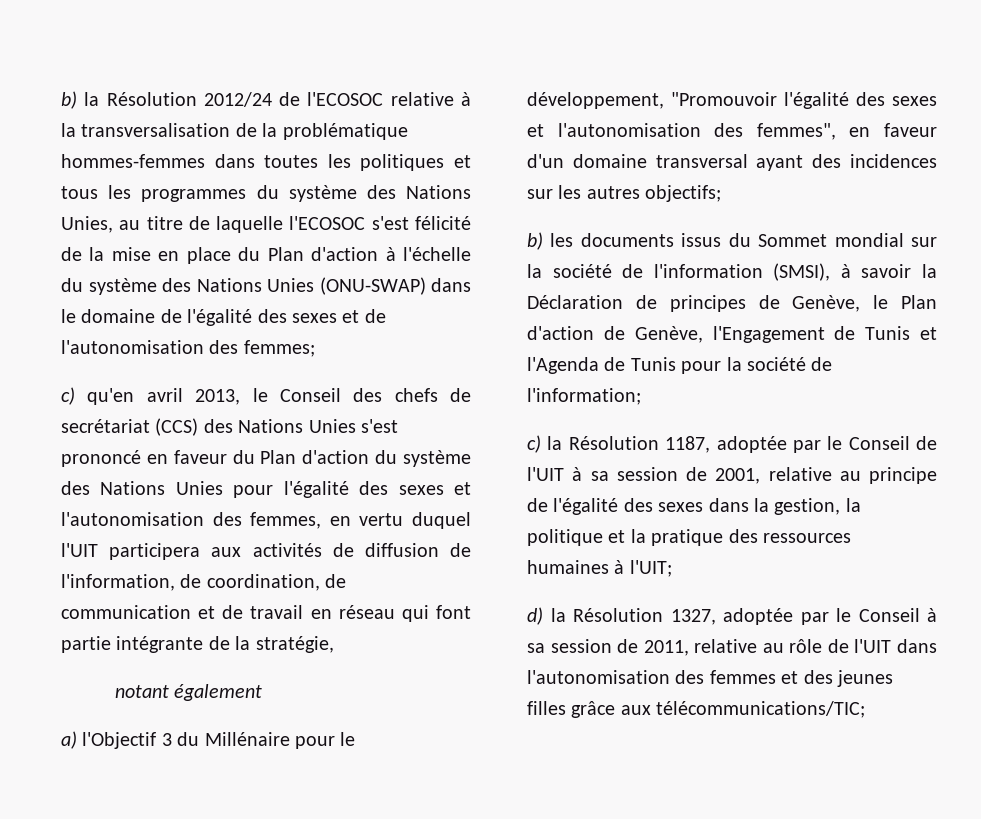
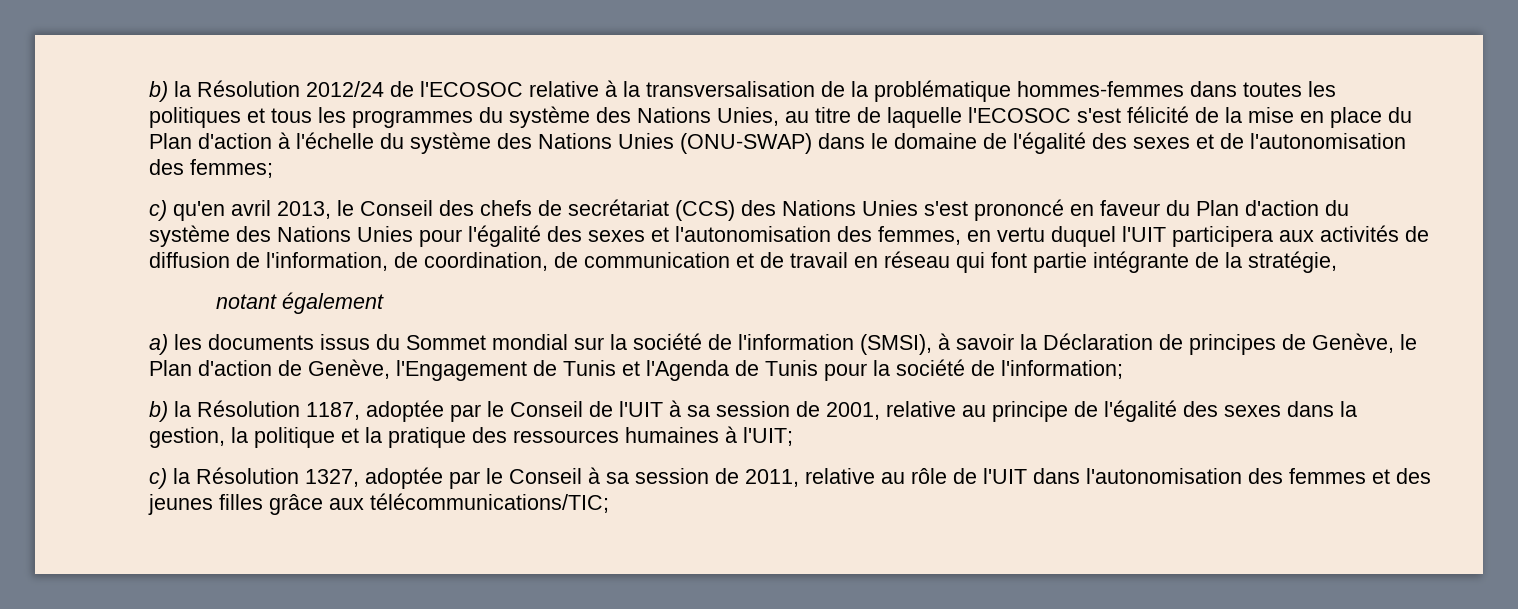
[82,732,356,749] [527,92,937,109] [527,123,937,140] [527,154,937,171] [527,185,722,202] [527,232,543,250] l'Objectif 3 du Millénaire pour le développement, "Promouvoir l'égalité des sexes et l'autonomisation des femmes", en faveur d'un domaine transversal ayant des incidences sur les autres objectifs; // b) -> (168, 344) none
[527,435,541,453] c) -> [149,401,168,422] b)
[527,607,543,625] d) -> [149,468,167,489] c)

